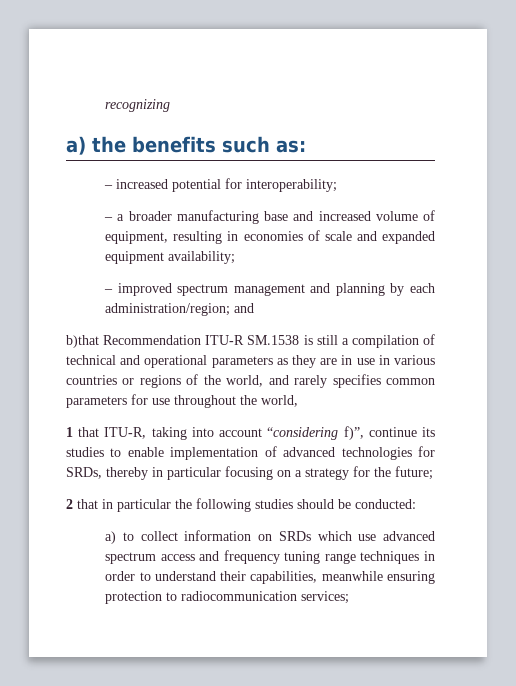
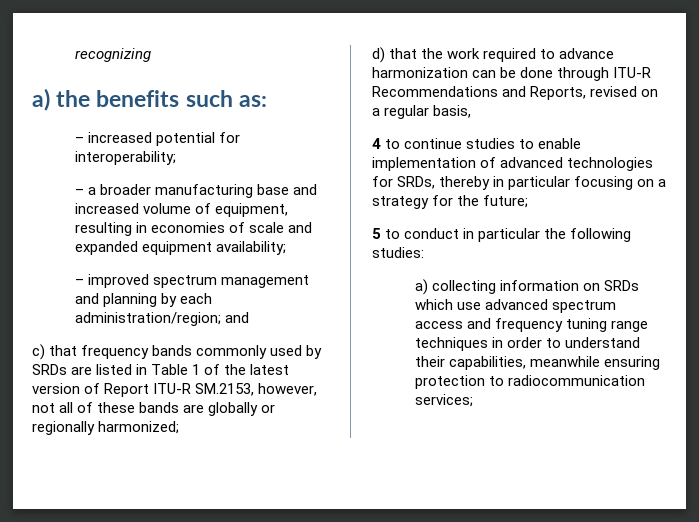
[66,334,435,348] [66,355,435,368] [66,374,436,388] [66,394,298,408] [66,426,436,440] b)that Recommendation ITU-R SM.1538 is still a compilation of technical and operational parameters as they are in use in various countries or regions of the world, and rarely specifies common parameters for use throughout the world, // 1 that ITU-R, taking into account “considering f)”, continue its -> [32,344,323,360] [32,364,290,375] [32,383,318,397] [32,402,276,416] [32,421,180,435] [372,47,615,63] [372,67,652,81] [372,86,659,100] [372,105,472,119] [372,138,463,149] c) that frequency bands commonly used by SRDs are listed in Table 1 of the latest version of Report ITU-R SM.2153, however, not all of these bands are globally or regionally harmonized; // d) that the work required to advance harmonization can be done through ITU-R Recommendations and Reports, revised on a regular basis, // 4 to continue
[66,499,98,509] 2 that -> [372,228,460,239] 5 to conduct
[255,499,416,509] [105,531,178,544] studies should be conducted: // a) to collect -> [372,247,424,258] [415,279,497,295] studies: // a) collecting

